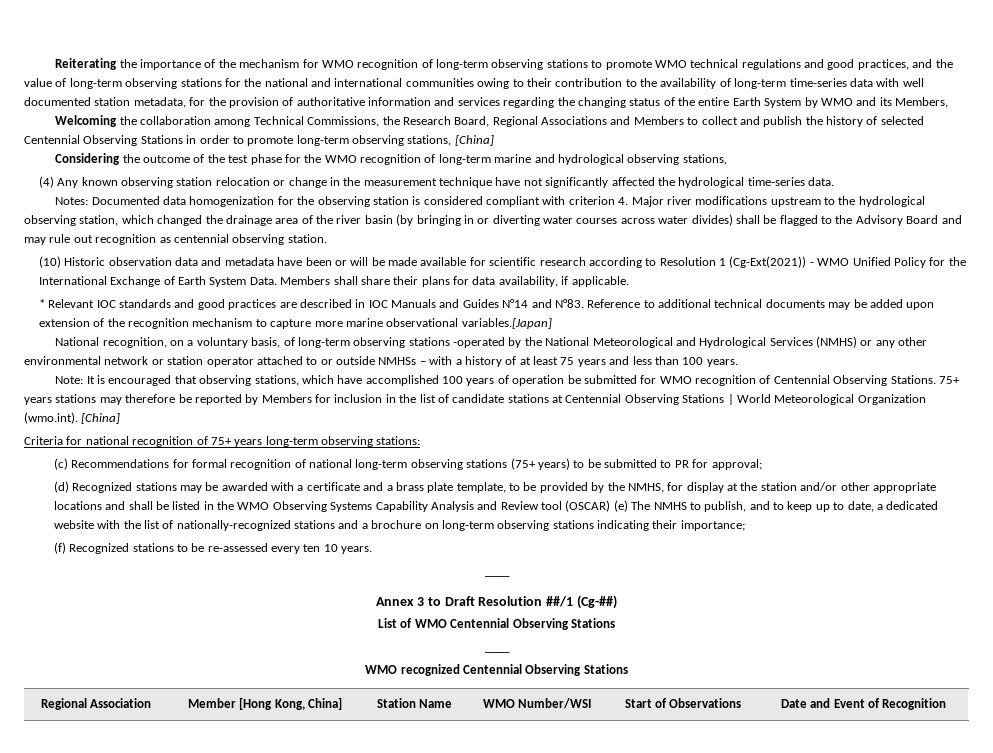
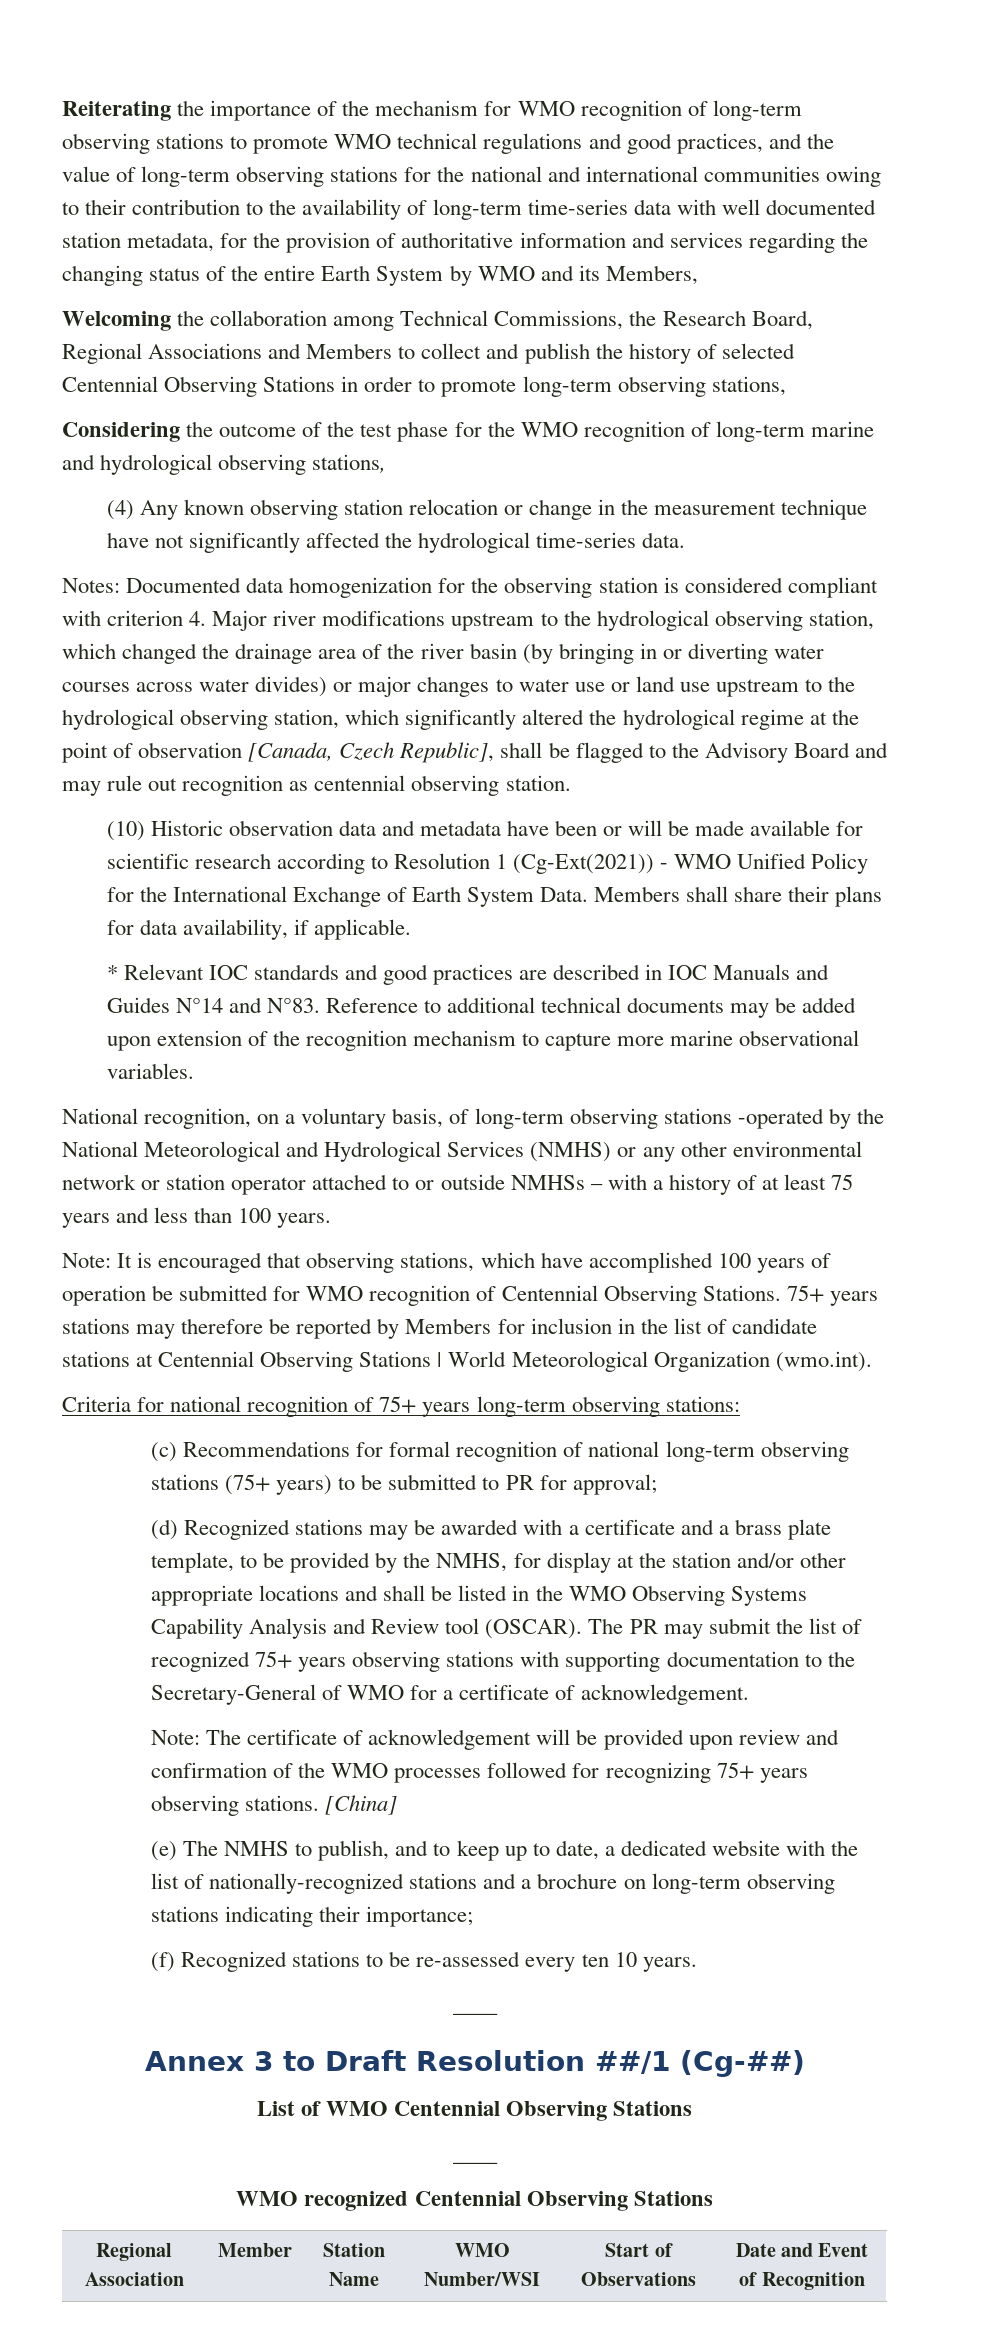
[454,135,494,146] [China] -> (786, 386) none
(733, 220) none -> [333,676,856,697] [62,709,859,730] [62,742,495,763] or major changes to water use or land use upstream to the hydrological observing station, which significantly altered the hydrological regime at the point of observation [Canada, Czech Republic],
[461,318,552,329] variables.[Japan] -> [106,1063,194,1079] variables.
[81,413,121,424] [China] -> (872, 1361) none
[565,500,611,512] (OSCAR) -> [485,1618,862,1639] [151,1651,855,1672] [151,1684,749,1705] [151,1729,839,1750] [151,1762,808,1783] [151,1795,398,1816] (OSCAR). The PR may submit the list of recognized 75+ years observing stations with supporting documentation to the Secretary-General of WMO for a certificate of acknowledgement. // Note: The certificate of acknowledgement will be provided upon review and confirmation of the WMO processes followed for recognizing 75+ years observing stations. [China] //
[239,697,343,710] [Hong Kong, China] -> (292, 2250) none

